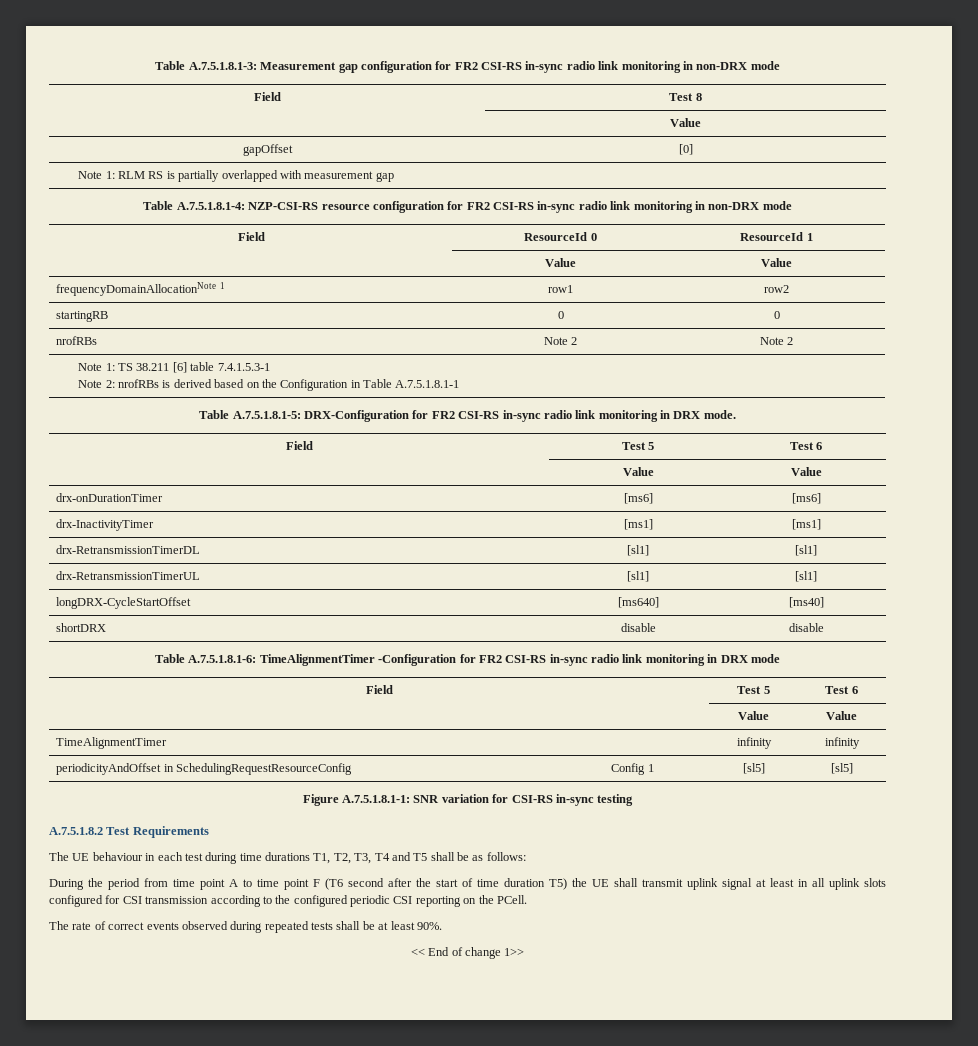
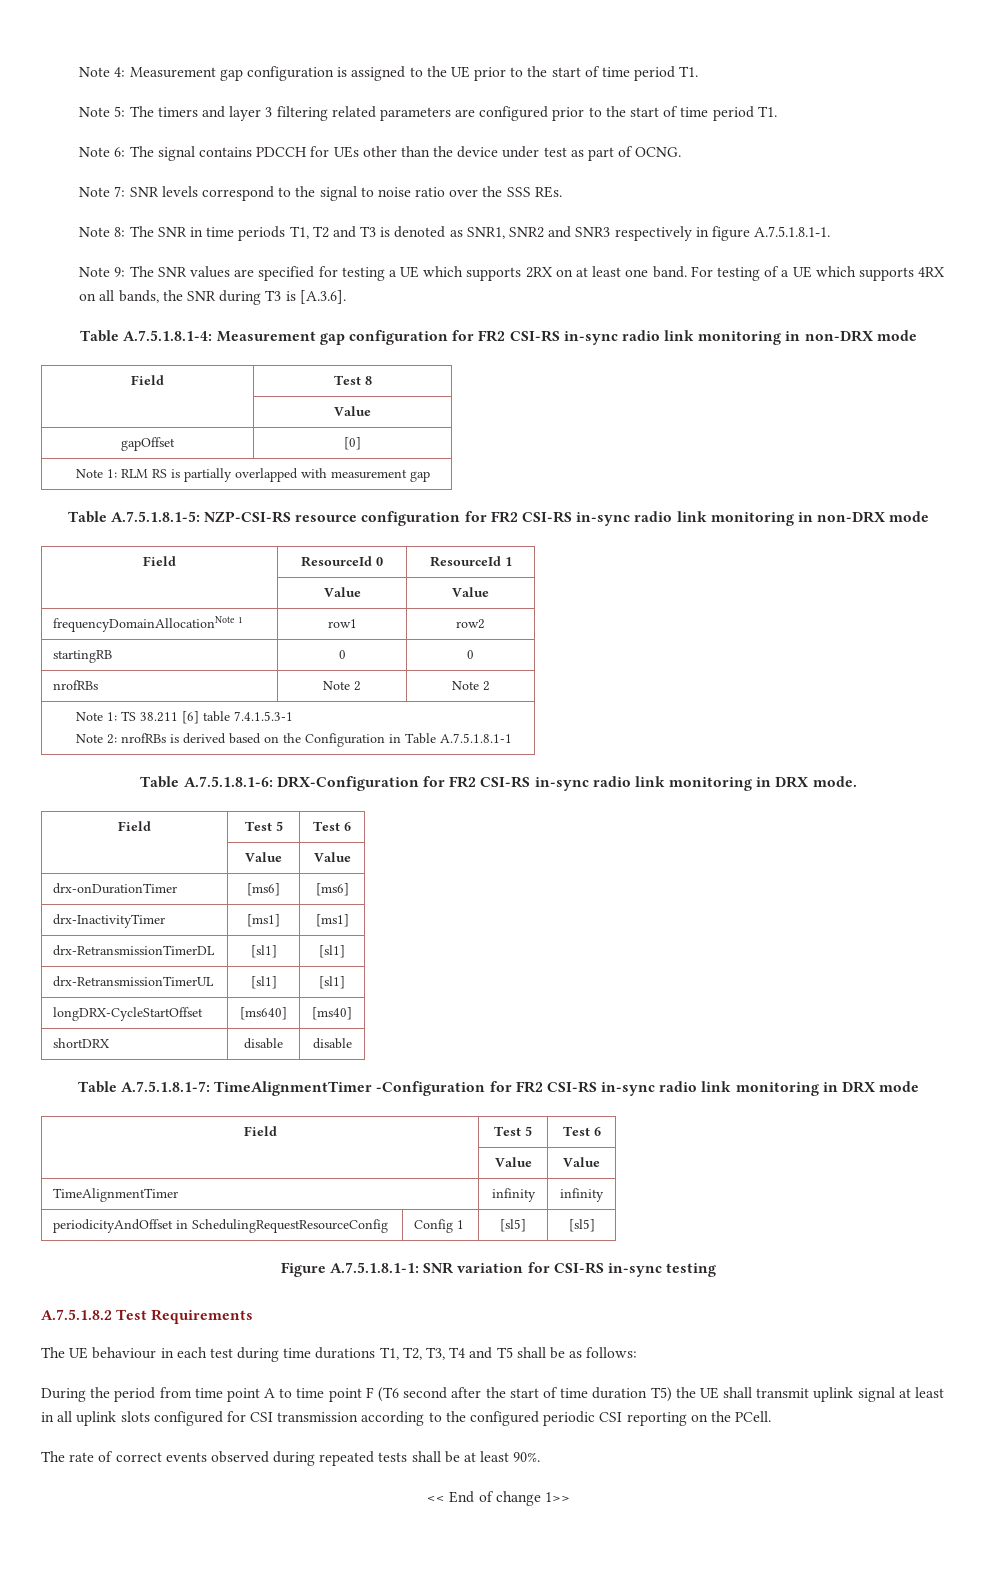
[155,61,257,70] Table A.7.5.1.8.1-3: -> [79,66,699,81] [79,106,777,121] [79,146,682,161] [79,186,562,201] [79,226,831,241] [79,266,945,281] [79,290,346,305] [80,330,213,342] Note 4: Measurement gap configuration is assigned to the UE prior to the start of time period T1. // Note 5: The timers and layer 3 filtering related parameters are configured prior to the start of time period T1. // Note 6: The signal contains PDCCH for UEs other than the device under test as part of OCNG. // Note 7: SNR levels correspond to the signal to noise ratio over the SSS REs. // Note 8: The SNR in time periods T1, T2 and T3 is denoted as SNR1, SNR2 and SNR3 respectively in figure A.7.5.1.8.1-1. // Note 9: The SNR values are specified for testing a UE which supports 2RX on at least one band. For testing of a UE which supports 4RX on all bands, the SNR during T3 is [A.3.6]. // Table A.7.5.1.8.1-4:
[176,202,245,210] A.7.5.1.8.1-4: -> [110,511,200,522] A.7.5.1.8.1-5:
[232,411,301,419] A.7.5.1.8.1-5: -> [183,776,273,787] A.7.5.1.8.1-6:
[188,655,257,663] A.7.5.1.8.1-6: -> [120,1081,210,1092] A.7.5.1.8.1-7:

